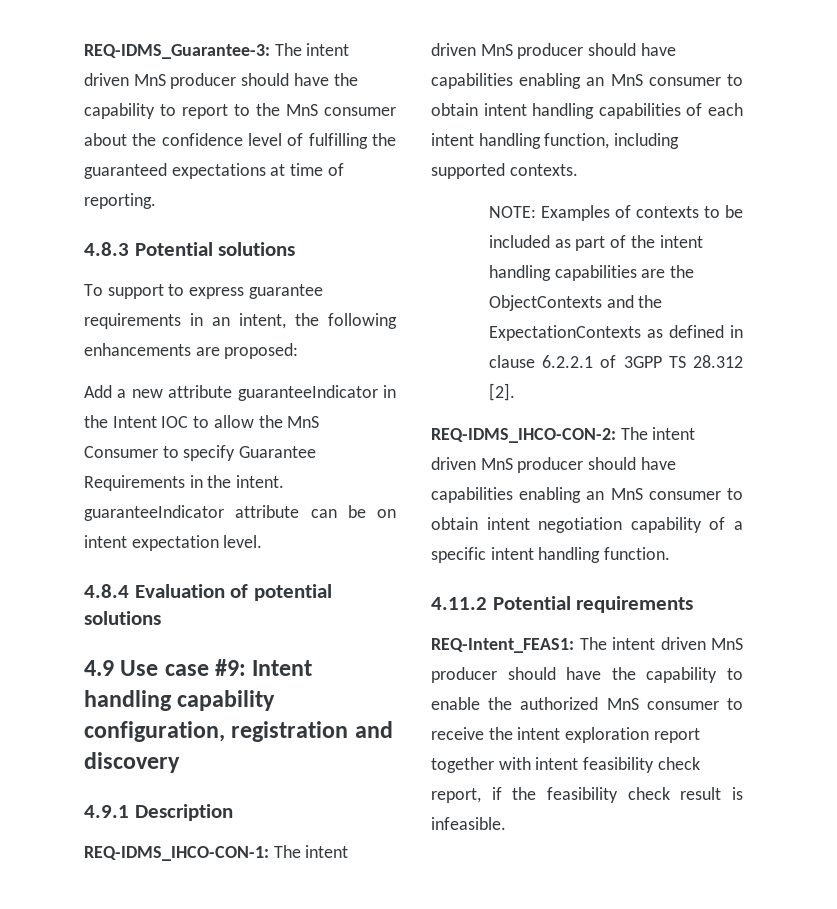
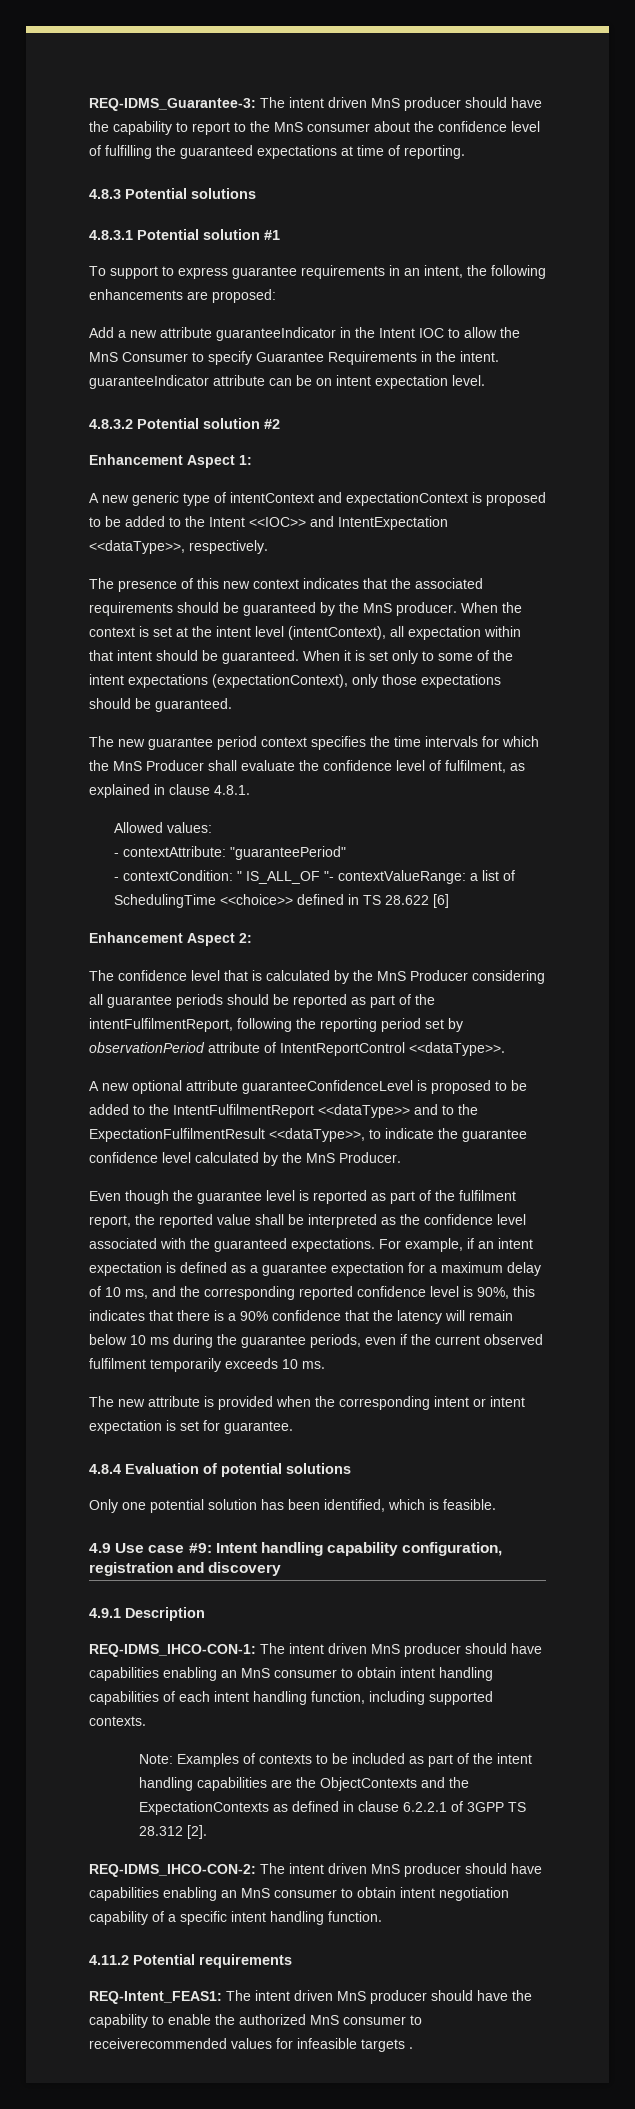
(296, 249) none -> [89,229,280,240] // 4.8.3.1 Potential solution #1
(263, 541) none -> [89,418,280,429] [89,454,252,468] [89,492,546,506] [89,516,448,530] [89,540,268,554] [89,578,483,592] [89,602,522,616] [89,626,521,640] [89,650,513,664] [89,674,501,688] [89,698,232,712] [89,736,539,750] [89,760,525,773] [89,784,250,798] [114,822,213,833] [114,846,347,860] [114,870,516,884] [114,894,450,908] [89,932,252,946] [89,970,545,984] [89,994,435,1008] [89,1018,463,1032] [89,1042,505,1056] [89,1080,527,1094] [89,1104,478,1118] [89,1128,527,1142] [89,1152,401,1166] [89,1190,516,1204] [89,1214,526,1228] [89,1238,533,1252] [89,1262,541,1276] [89,1286,535,1300] [89,1310,513,1324] [89,1334,543,1348] [89,1358,325,1372] [89,1396,525,1410] [89,1420,293,1434] // 4.8.3.2 Potential solution #2 // Enhancement Aspect 1: // A new generic type of intentContext and expectationContext is proposed to be added to the Intent <<IOC>> and IntentExpectation <<dataType>>, respectively. // The presence of this new context indicates that the associated requirements should be guaranteed by the MnS producer. When the context is set at the intent level (intentContext), all expectation within that intent should be guaranteed. When it is set only to some of the intent expectations (expectationContext), only those expectations should be guaranteed. // The new guarantee period context specifies the time intervals for which the MnS Producer shall evaluate the confidence level of fulfilment, as explained in clause 4.8.1. // Allowed values: // - contextAttribute: "guaranteePeriod" // - contextCondition: " IS_ALL_OF "- contextValueRange: a list of SchedulingTime <<choice>> defined in TS 28.622 [6] // Enhancement Aspect 2: // The confidence level that is calculated by the MnS Producer considering all guarantee periods should be reported as part of the intentFulfilmentReport, following the reporting period set by observationPeriod attribute of IntentReportControl <<dataType>>. // A new optional attribute guaranteeConfidenceLevel is proposed to be added to the IntentFulfilmentReport <<dataType>> and to the ExpectationFulfilmentResult <<dataType>>, to indicate the guarantee confidence level calculated by the MnS Producer. // Even though the guarantee level is reported as part of the fulfilment report, the reported value shall be interpreted as the confidence level associated with the guaranteed expectations. For example, if an intent expectation is defined as a guarantee expectation for a maximum delay of 10 ms, and the corresponding reported confidence level is 90%, this indicates that there is a 90% confidence that the latency will remain below 10 ms during the guarantee periods, even if the current observed fulfilment temporarily exceeds 10 ms. // The new attribute is provided when the corresponding intent or intent expectation is set for guarantee.
(161, 618) none -> [89,1499,496,1513] // Only one potential solution has been identified, which is feasible.
[488,206,536,218] NOTE: -> [139,1754,174,1764] Note:
[431,727,700,743] [431,757,700,773] [431,787,743,803] [431,817,506,830] receive the intent exploration report together with intent feasibility check report, if the feasibility check result is infeasible. -> [89,2038,413,2052] receiverecommended values for infeasible targets .

